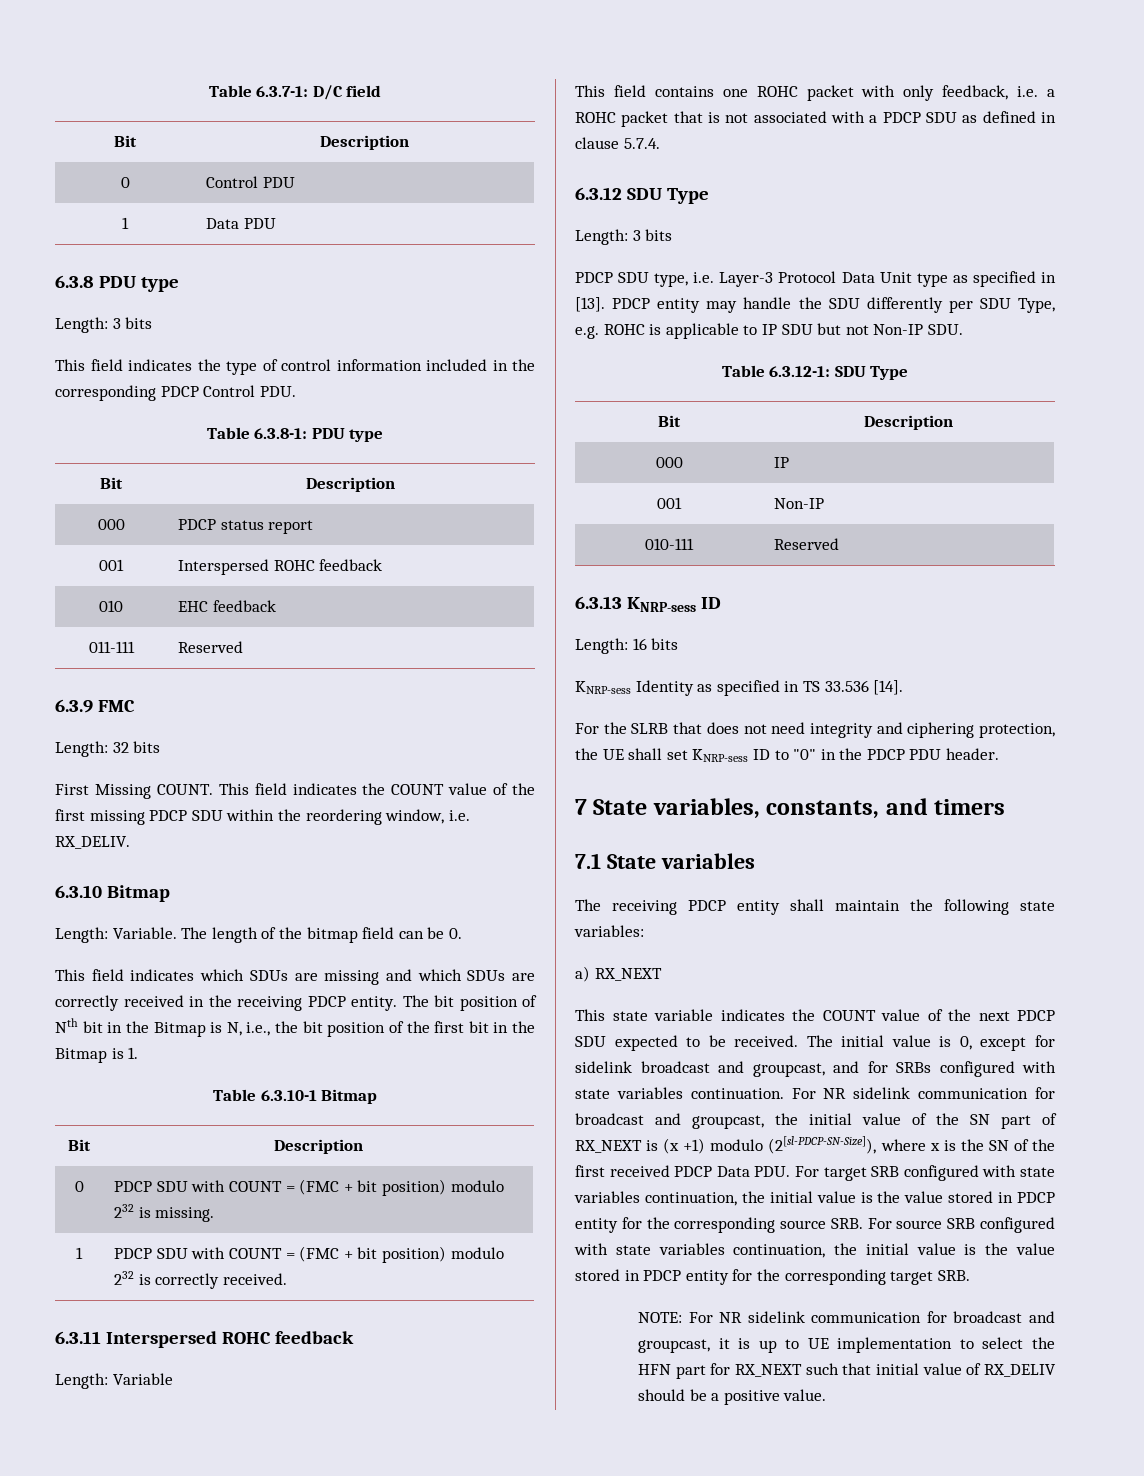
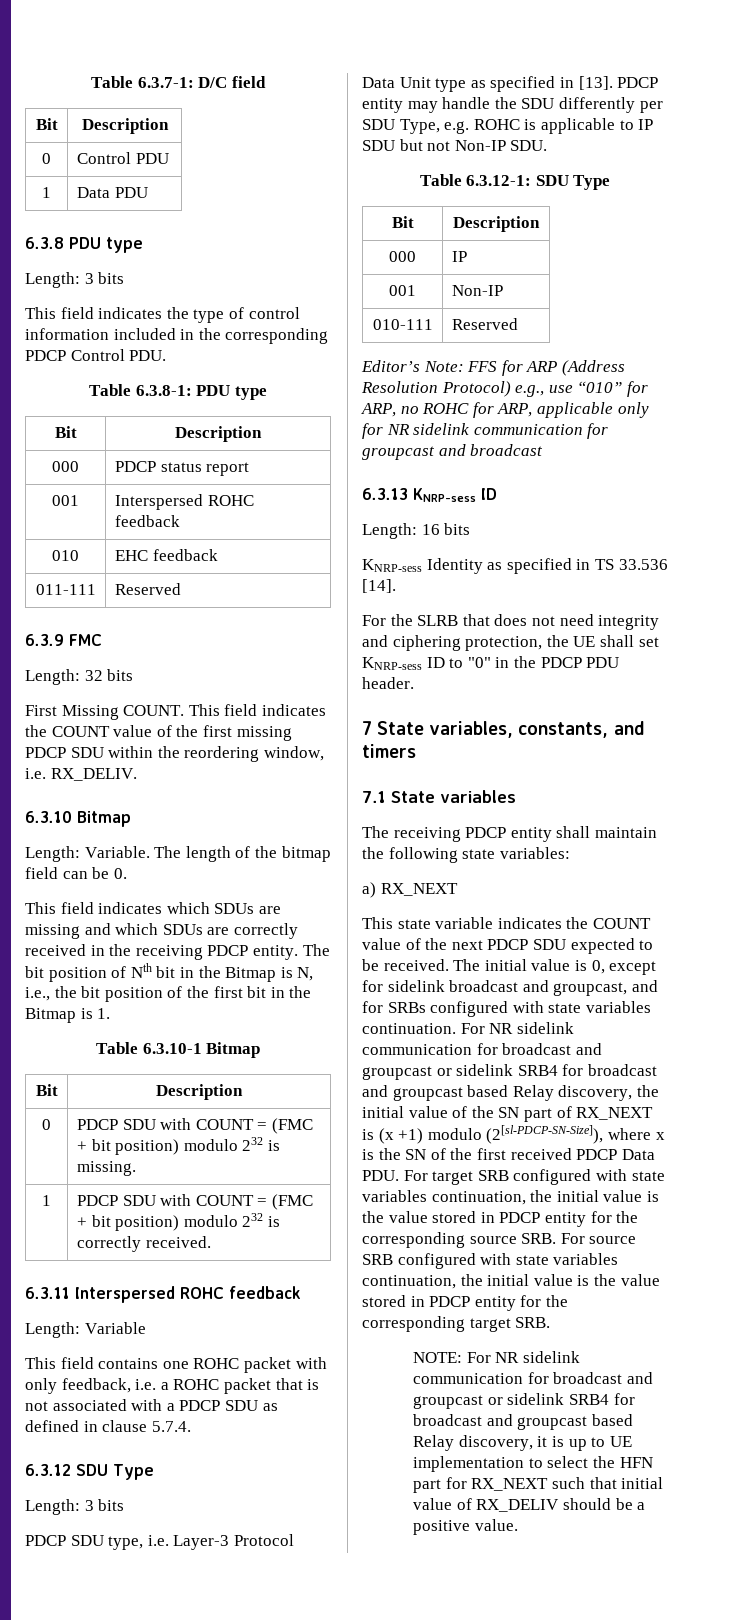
(840, 544) none -> [361,360,625,376] [361,381,648,397] [361,402,649,418] [362,423,609,439] [362,444,544,460] // Editor’s Note: FFS for ARP (Address Resolution Protocol) e.g., use “010” for ARP, no ROHC for ARP, applicable only for NR sidelink communication for groupcast and broadcast
[692,1115,764,1129] groupcast, -> [362,1064,657,1080] [362,1085,633,1101] groupcast or sidelink SRB4 for broadcast and groupcast based Relay discovery,
[638,1339,711,1353] groupcast, -> [413,1393,635,1409] [413,1414,634,1430] [413,1435,533,1451] groupcast or sidelink SRB4 for broadcast and groupcast based Relay discovery,

